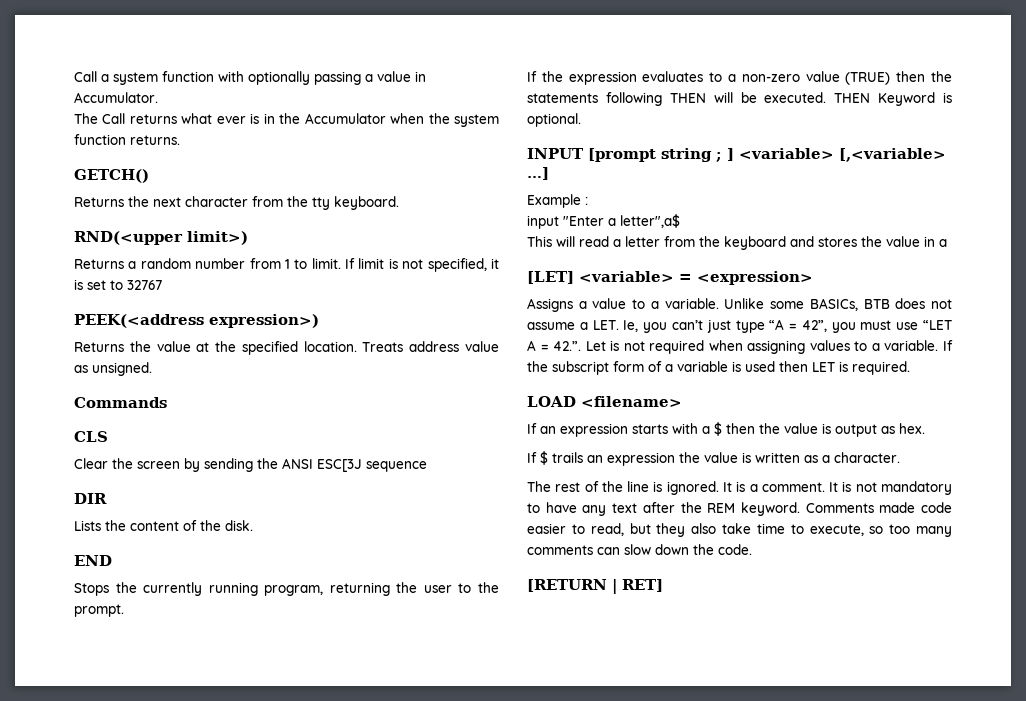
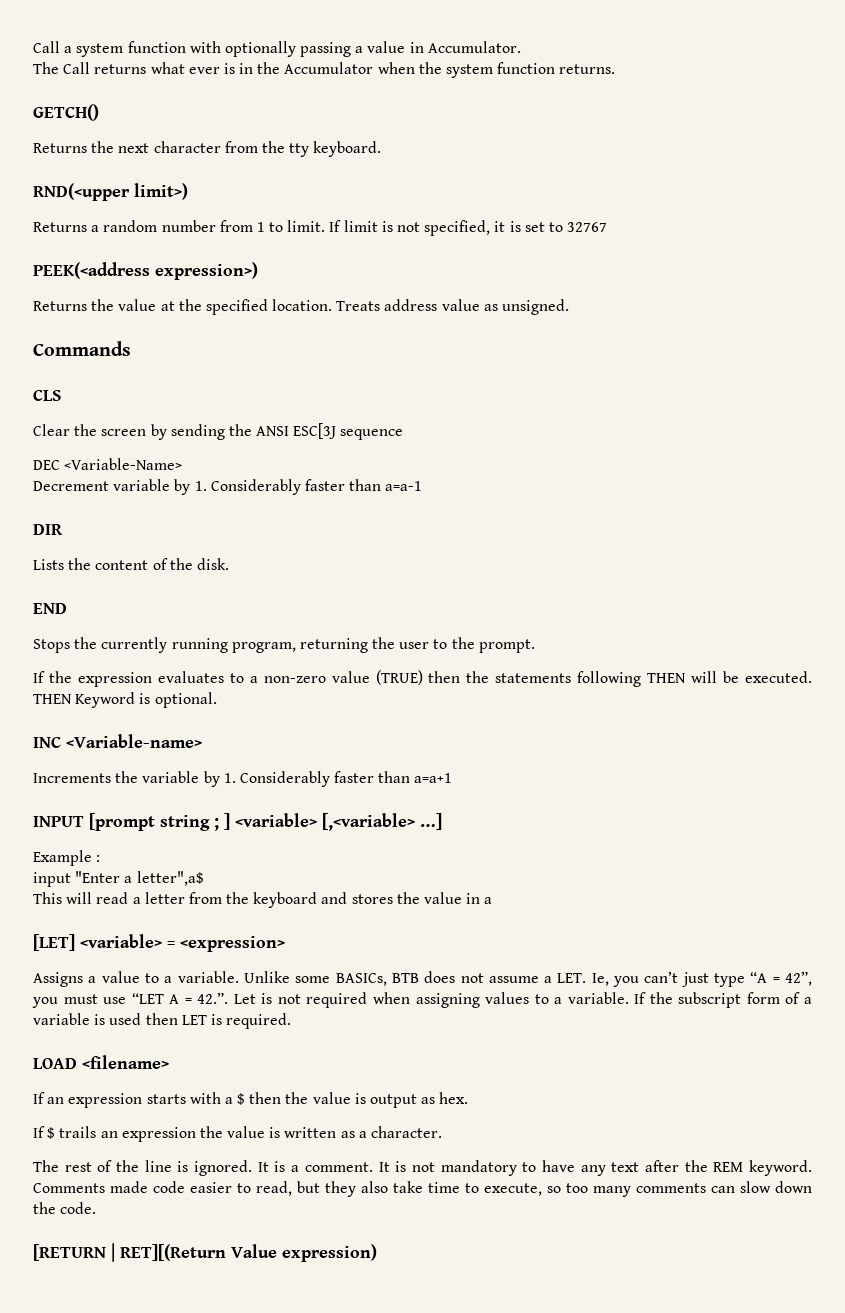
(427, 466) none -> [33,458,183,470] [33,479,423,495] // DEC <Variable-Name> // Decrement variable by 1. Considerably faster than a=a-1
(581, 120) none -> [33,734,202,748] [33,771,453,787] // INC <Variable-name> // Increments the variable by 1. Considerably faster than a=a+1
[622,579,663,592] RET] -> [120,1244,377,1262] RET][(Return Value expression)

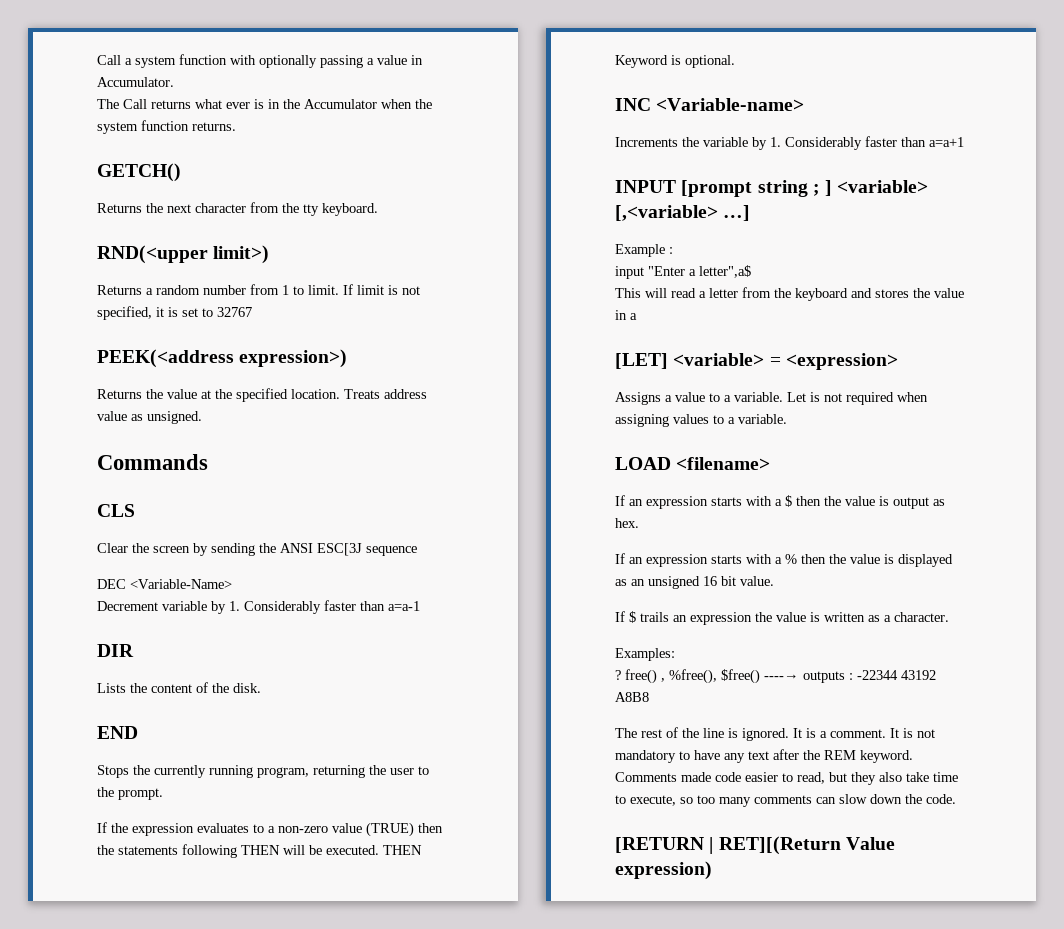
[243,971,813,987] [32,992,229,1008] Unlike some BASICs, BTB does not assume a LET. Ie, you can’t just type “A = 42”, you must use “LET A = 42.”. -> (783, 397) none
[634,992,812,1008] [33,1013,292,1029] If the subscript form of a variable is used then LET is required. -> (787, 419) none
(469, 1098) none -> [615,553,953,567] [615,576,774,589] // If an expression starts with a % then the value is displayed as an unsigned 16 bit value.
(443, 1132) none -> [615,648,675,661] [615,669,936,684] [615,692,649,702] // Examples: // ? free() , %free(), $free() ----→ outputs : -22344 43192 A8B8

